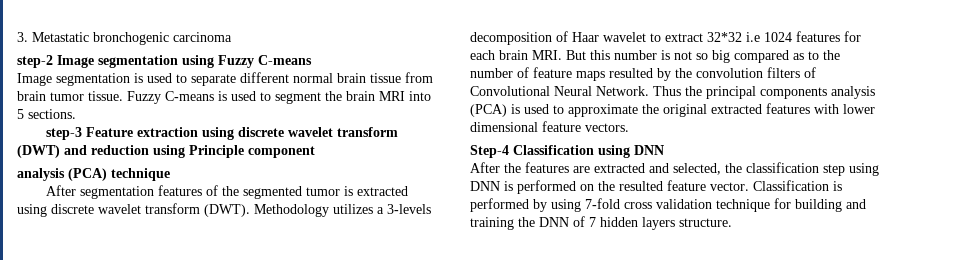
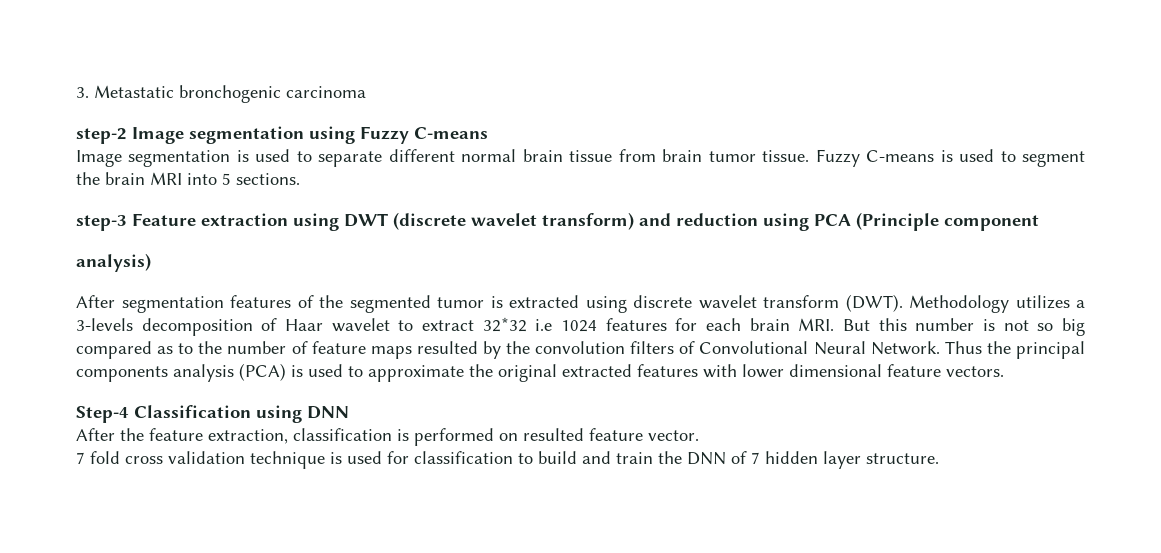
[237,127,398,137] [17,145,60,158] discrete wavelet transform (DWT) -> [344,212,634,230] DWT (discrete wavelet transform)
[189,145,244,158] Principle -> [814,212,939,231] PCA (Principle
[17,168,170,181] analysis (PCA) technique -> [76,253,151,272] analysis)
[525,162,879,176] [470,181,500,191] features are extracted and selected, the classification step using DNN -> [149,428,392,444] feature extraction, classification
[598,181,615,191] the -> (518, 437) none
[753,180,842,191] [470,198,866,212] [470,217,514,230] Classification is performed by using 7-fold cross validation technique for building and training -> [76,451,653,469] // 7 fold cross validation technique is used for classification to build and train
[642,217,675,230] layers -> [823,451,861,469] layer

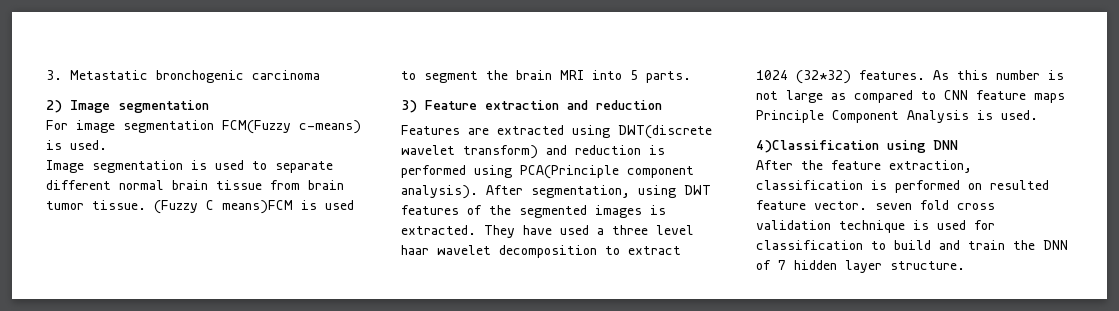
[76,126,488,144] step-2 Image segmentation using Fuzzy C-means -> [46,100,209,113] [46,120,361,134] [46,140,107,150] 2) Image segmentation // For image segmentation FCM(Fuzzy c-means) is used.
[815,149,935,167] Fuzzy C-means -> [154,200,293,214] (Fuzzy C means)FCM
[236,173,300,185] [76,212,1039,231] [76,253,151,272] [76,294,1085,313] [76,317,1085,336] [76,341,1085,359] [76,363,1004,382] [76,405,251,423] sections. // step-3 Feature extraction using DWT (discrete wavelet transform) and reduction using PCA (Principle component // analysis) // After segmentation features of the segmented tumor is extracted using discrete wavelet transform (DWT). Methodology utilizes a 3-levels decomposition of Haar wavelet to extract 32*32 i.e 1024 features for each brain MRI. But this number is not so big compared as to the number of feature maps resulted by the convolution filters of Convolutional Neural Network. Thus the principal components analysis (PCA) is used to approximate the original extracted features with lower dimensional feature vectors. // Step-4 Classification -> [646,71,691,83] [401,100,662,113] [401,125,712,139] [401,145,665,159] [401,165,694,179] [401,185,711,199] [401,205,666,218] [401,225,694,238] [401,245,681,258] [756,70,1064,84] [756,90,1065,103] [756,110,1038,123] [756,140,879,153] parts. // 3) Feature extraction and reduction // Features are extracted using DWT(discrete wavelet transform) and reduction is performed using PCA(Principle component analysis). After segmentation, using DWT features of the segmented images is extracted. They have used a three level haar wavelet decomposition to extract 1024 (32*32) features. As this number is not large as compared to CNN feature maps Principle Component Analysis is used. // 4)Classification
[76,452,85,464] // 7 -> [875,203,912,210] seven

